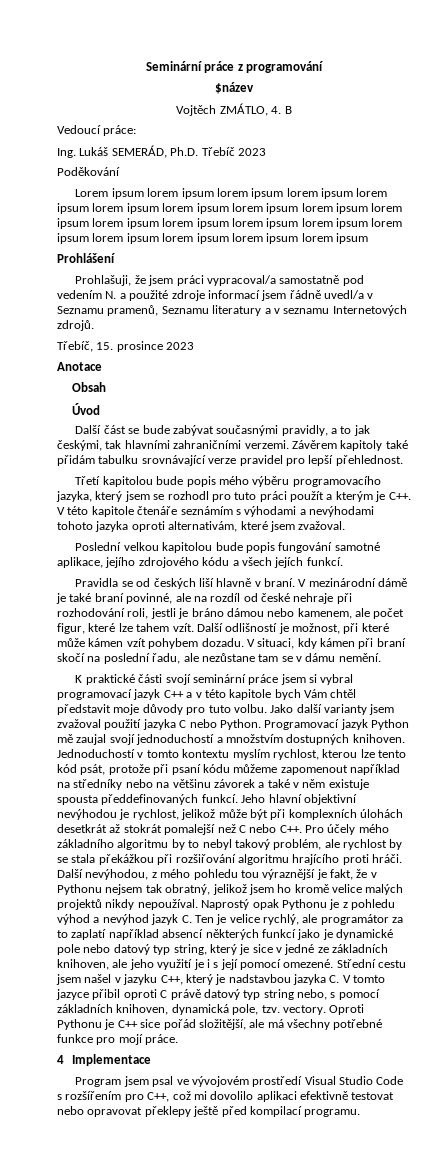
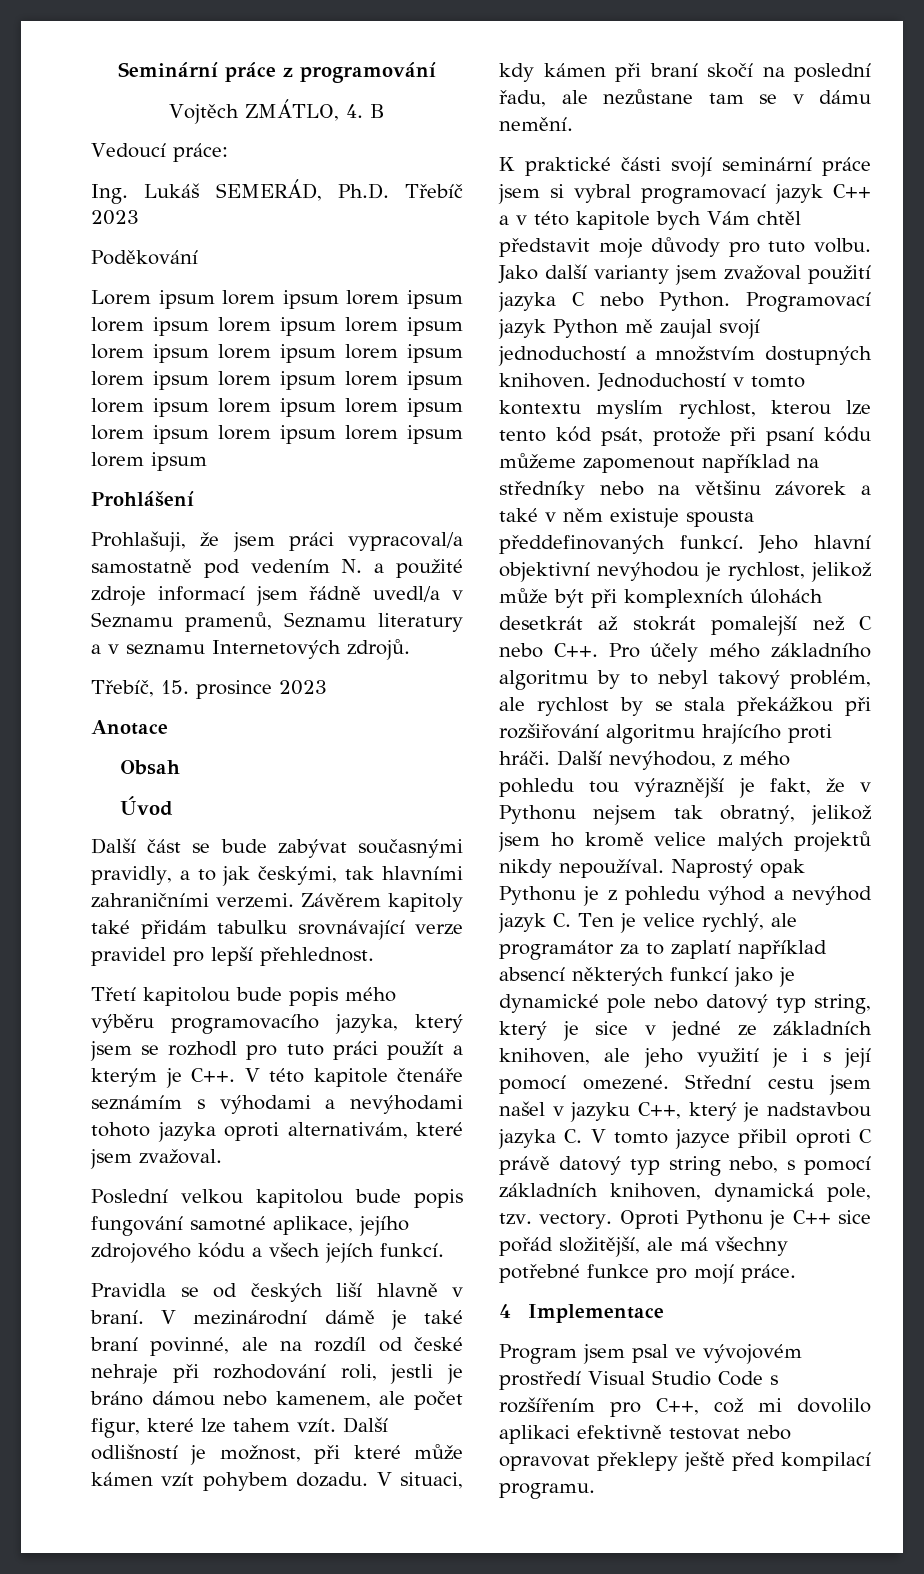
[215,82,254,94] // $název -> (436, 72) none

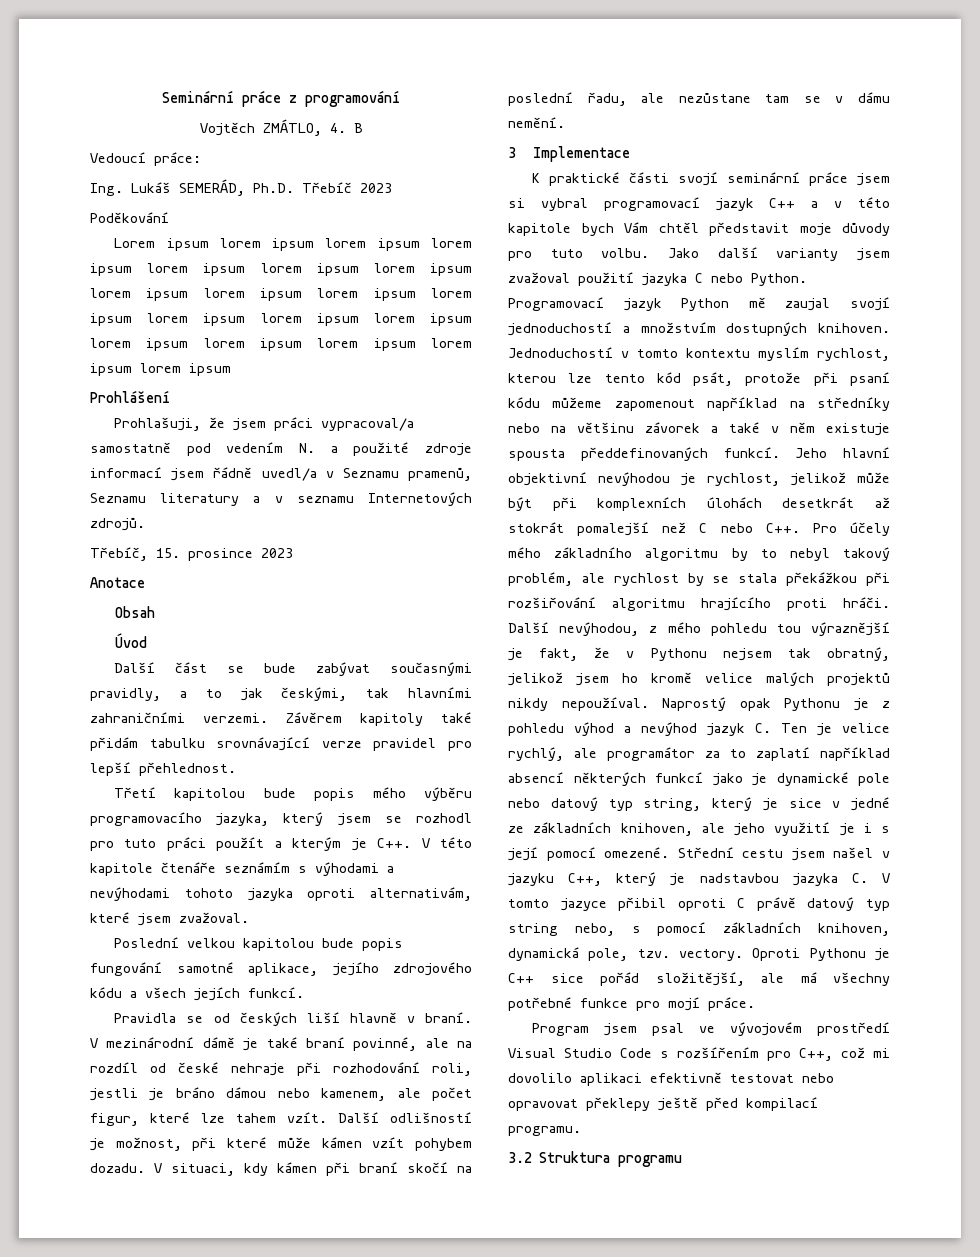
(573, 124) none -> [508,146,631,162] // 3 Implementace
[499,1304,665,1323] // 4 Implementace -> (755, 1004) none
(595, 1491) none -> [508,1151,683,1167] // 3.2 Struktura programu

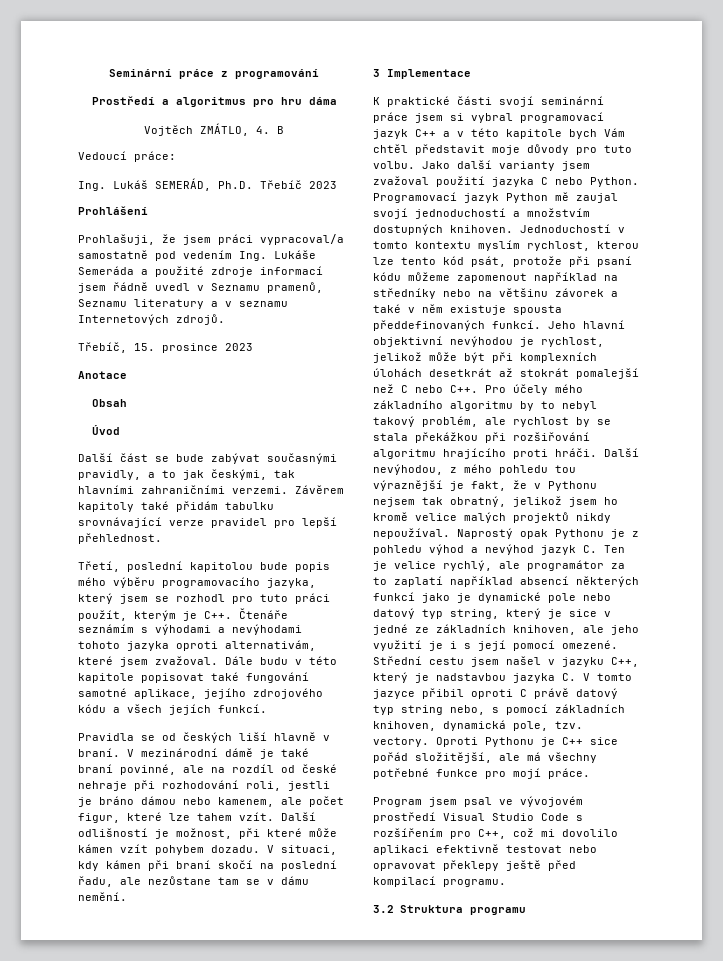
(400, 98) none -> [91,96,337,107] // Prostředí a algoritmus pro hru dáma
[90,212,169,223] [114,238,472,251] [90,263,472,276] [90,288,472,301] [90,313,472,326] [90,338,472,351] [90,363,231,376] // Poděkování // Lorem ipsum lorem ipsum lorem ipsum lorem ipsum lorem ipsum lorem ipsum lorem ipsum lorem ipsum lorem ipsum lorem ipsum lorem ipsum lorem ipsum lorem ipsum lorem ipsum lorem ipsum lorem ipsum lorem ipsum lorem ipsum lorem ipsum -> (337, 185) none
[299,443,315,453] N. -> [239,250,316,261] [78,266,134,275] Ing. Lukáše Semeráda
[261,468,317,481] uvedl/a -> [155,283,190,291] uvedl
[114,787,157,798] Třetí -> [78,561,183,572] Třetí, poslední
[216,837,282,851] použít a -> [78,610,127,621] použít,
[421,837,473,848] [90,862,216,876] V této kapitole čtenáře -> [239,608,288,619] Čtenáře
[114,937,404,951] // Poslední velkou kapitolou bude popis -> [225,656,337,665] [78,672,239,683] Dále budu v této kapitole popisovat také

